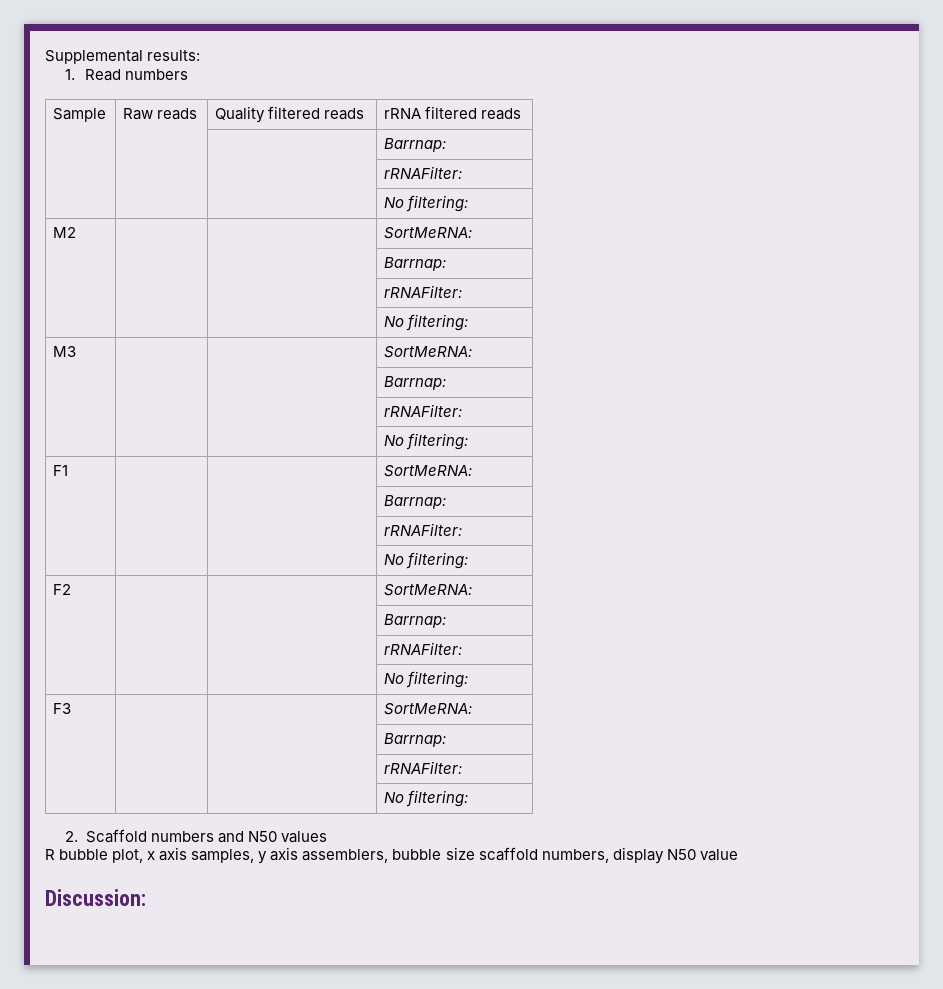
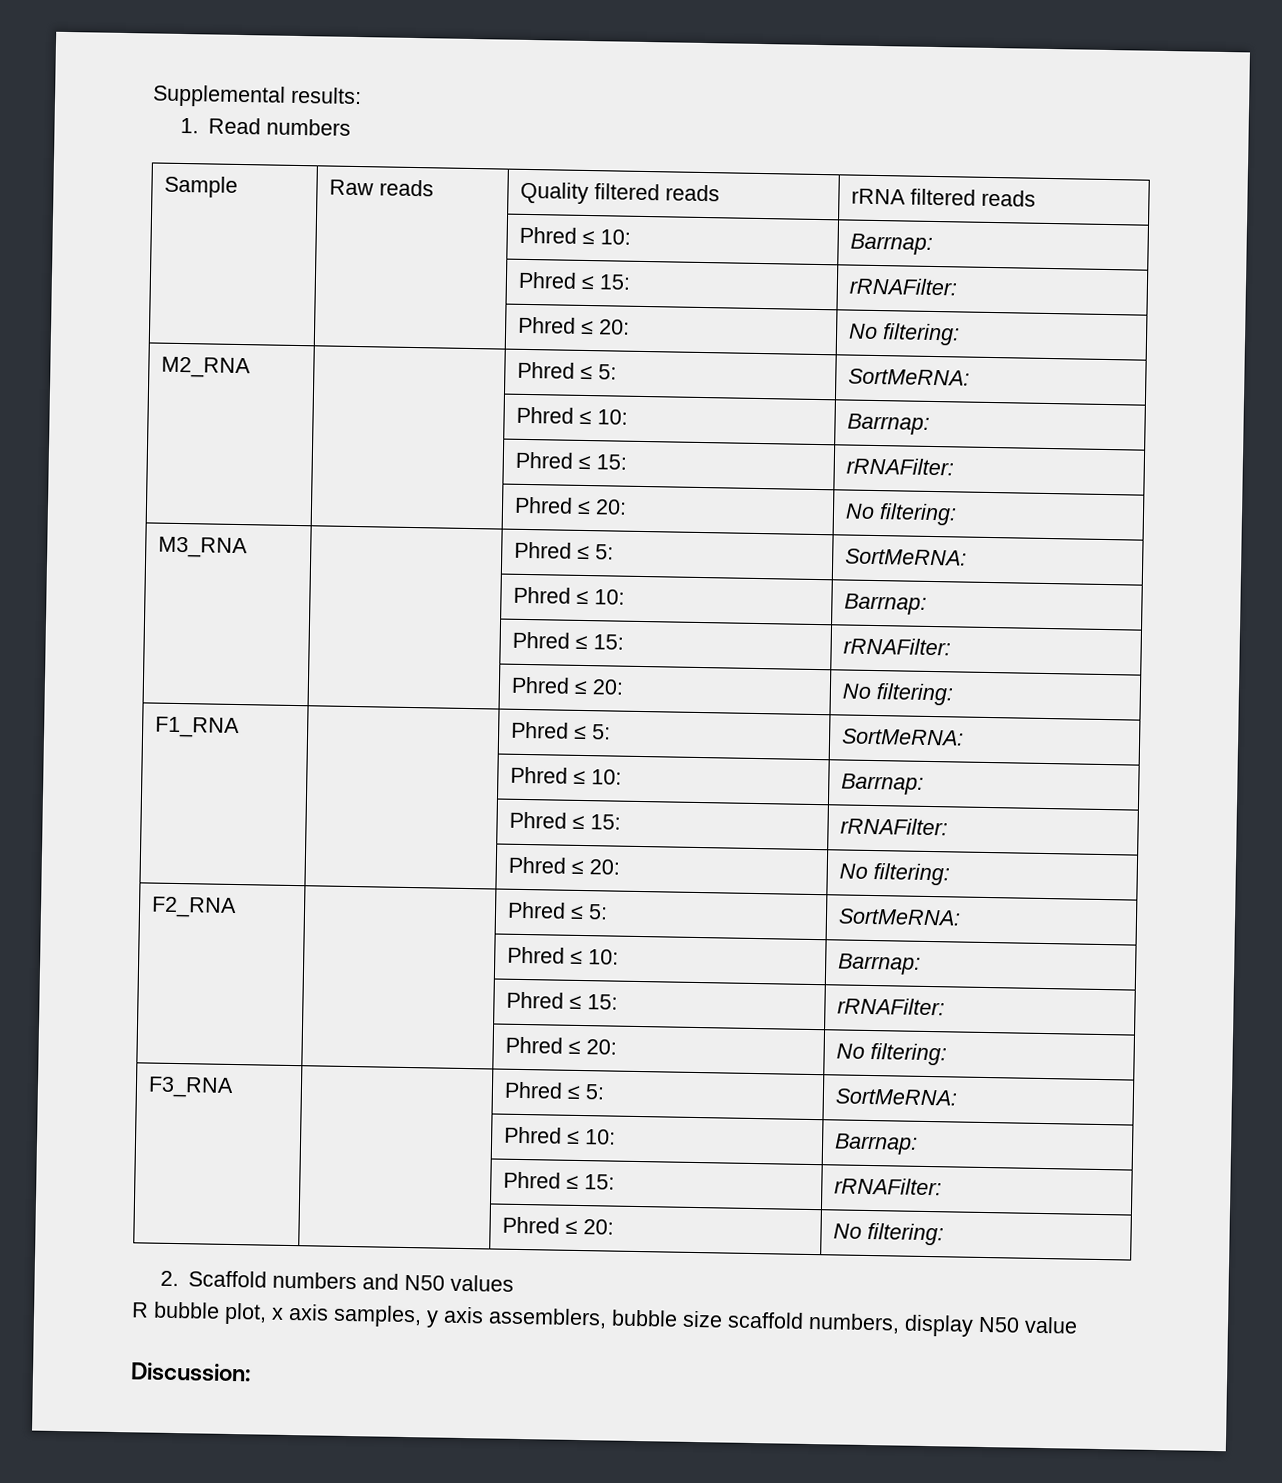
[384,138,447,152] [384,166,463,179] [384,195,469,212] [53,227,77,238] [384,227,473,239] [384,257,447,271] [384,285,463,298] [384,314,469,331] [53,346,77,357] [384,346,473,358] [384,376,447,390] [384,404,463,417] [384,433,469,450] [53,465,69,476] [384,465,473,477] [384,495,447,509] [384,523,463,536] [384,552,469,569] [53,584,72,595] [384,584,473,596] [384,614,447,628] [384,642,463,655] [384,671,469,688] [53,703,72,714] [384,703,473,715] [384,733,447,747] [384,761,463,774] | Barrnap: // | | | rRNAFilter: // | | | No filtering: // M2 | | | SortMeRNA: // | | | Barrnap: // | | | rRNAFilter: // | | | No filtering: // M3 | | | SortMeRNA: // | | | Barrnap: // | | | rRNAFilter: // | | | No filtering: // F1 | | | SortMeRNA: // | | | Barrnap: // | | | rRNAFilter: // | | | No filtering: // F2 | | | SortMeRNA: // | | | Barrnap: // | | | rRNAFilter: // | | | No filtering: // F3 | | | SortMeRNA: // | | | Barrnap: // | | | rRNAFilter: // | | -> [518,226,631,245] [849,233,933,255] [517,271,631,290] [848,277,958,296] [517,316,630,335] [847,323,960,346] [160,356,251,379] [516,361,617,380] [847,368,970,386] [515,406,628,425] [846,413,930,435] [514,451,627,470] [845,457,954,476] [513,496,627,515] [844,503,957,526] [157,536,248,559] [513,541,614,560] [844,548,967,566] [512,586,625,605] [843,593,927,615] [511,631,624,650] [842,637,951,656] [510,676,624,695] [841,683,954,706] [154,716,240,739] [510,721,611,740] [840,728,964,746] [509,766,622,785] [840,773,924,795] [508,811,621,830] [839,817,948,836] [507,856,620,875] [838,863,950,886] [150,896,237,919] [506,901,608,920] [837,908,961,926] [506,946,619,965] [837,953,921,975] [505,991,618,1010] [836,997,945,1016] [504,1036,617,1055] [835,1042,947,1066] [147,1076,234,1099] [503,1081,605,1100] [834,1088,958,1106] [503,1126,616,1145] [833,1133,918,1155] [502,1171,615,1190] [833,1177,942,1196] [501,1216,614,1235] Phred ≤ 10: | Barrnap: // | | Phred ≤ 15: | rRNAFilter: // | | Phred ≤ 20: | No filtering: // M2_RNA | | Phred ≤ 5: | SortMeRNA: // | | Phred ≤ 10: | Barrnap: // | | Phred ≤ 15: | rRNAFilter: // | | Phred ≤ 20: | No filtering: // M3_RNA | | Phred ≤ 5: | SortMeRNA: // | | Phred ≤ 10: | Barrnap: // | | Phred ≤ 15: | rRNAFilter: // | | Phred ≤ 20: | No filtering: // F1_RNA | | Phred ≤ 5: | SortMeRNA: // | | Phred ≤ 10: | Barrnap: // | | Phred ≤ 15: | rRNAFilter: // | | Phred ≤ 20: | No filtering: // F2_RNA | | Phred ≤ 5: | SortMeRNA: // | | Phred ≤ 10: | Barrnap: // | | Phred ≤ 15: | rRNAFilter: // | | Phred ≤ 20: | No filtering: // F3_RNA | | Phred ≤ 5: | SortMeRNA: // | | Phred ≤ 10: | Barrnap: // | | Phred ≤ 15: | rRNAFilter: // | | Phred ≤ 20:

